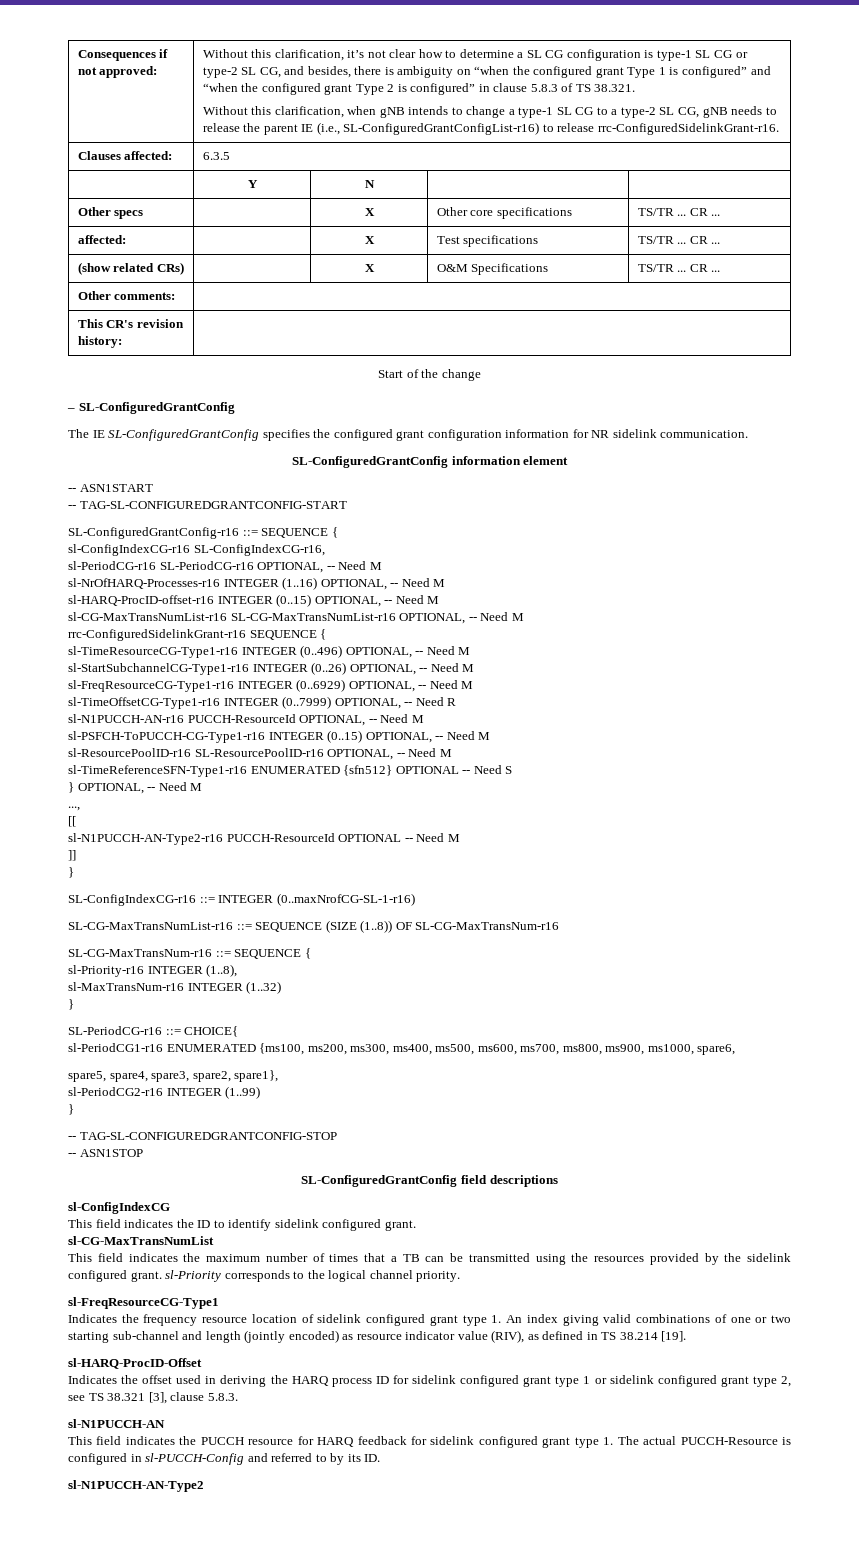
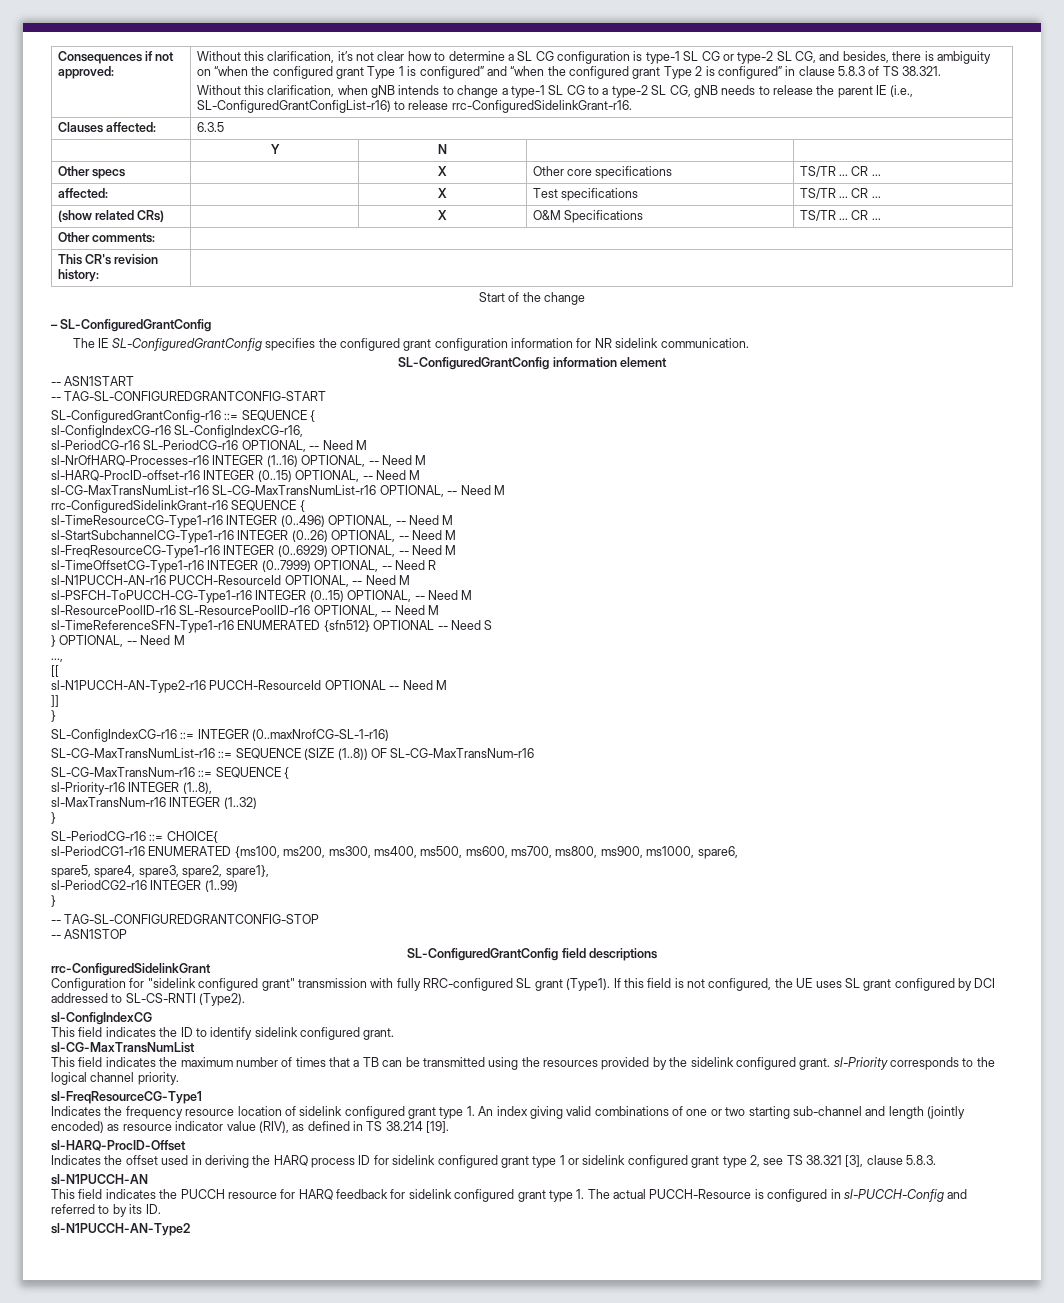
(558, 1181) none -> [51,963,211,976] [51,978,996,991] [51,993,246,1006] // rrc-ConfiguredSidelinkGrant // Configuration for "sidelink configured grant" transmission with fully RRC-configured SL grant (Type1). If this field is not configured, the UE uses SL grant configured by DCI addressed to SL-CS-RNTI (Type2).

